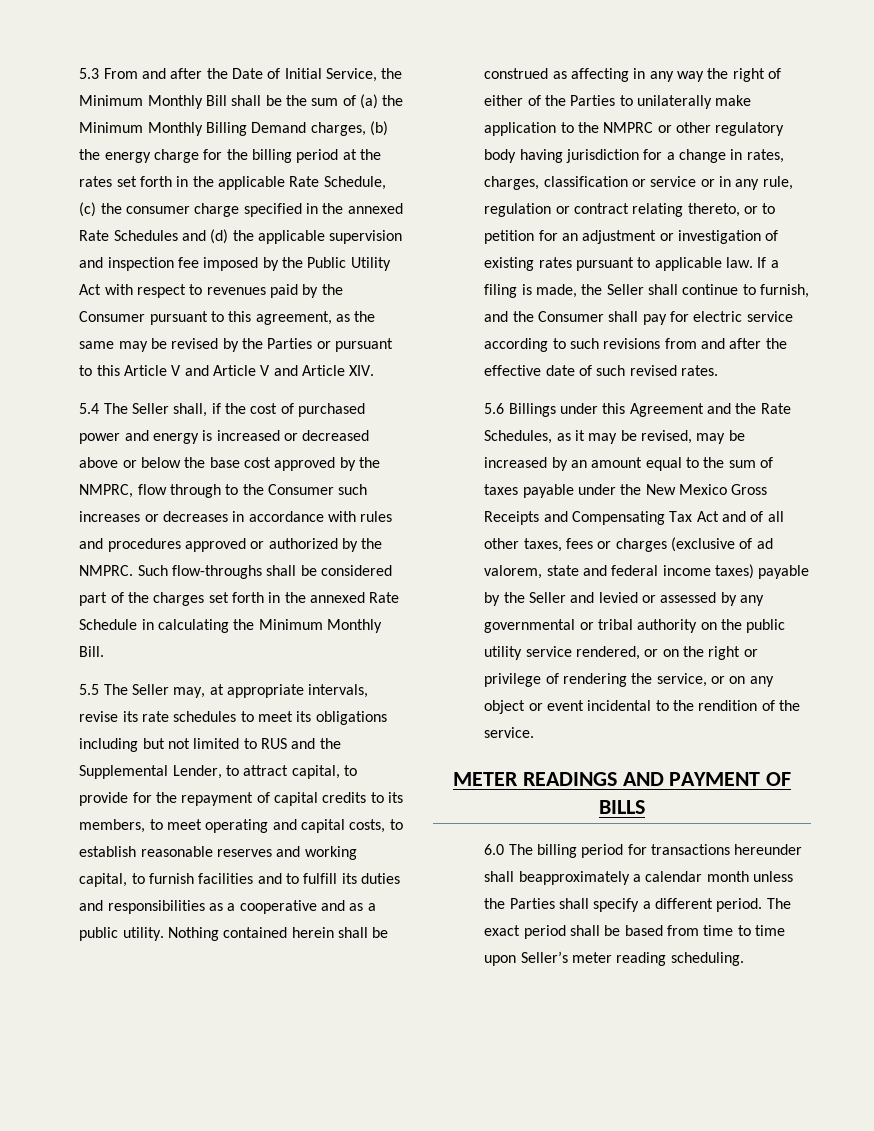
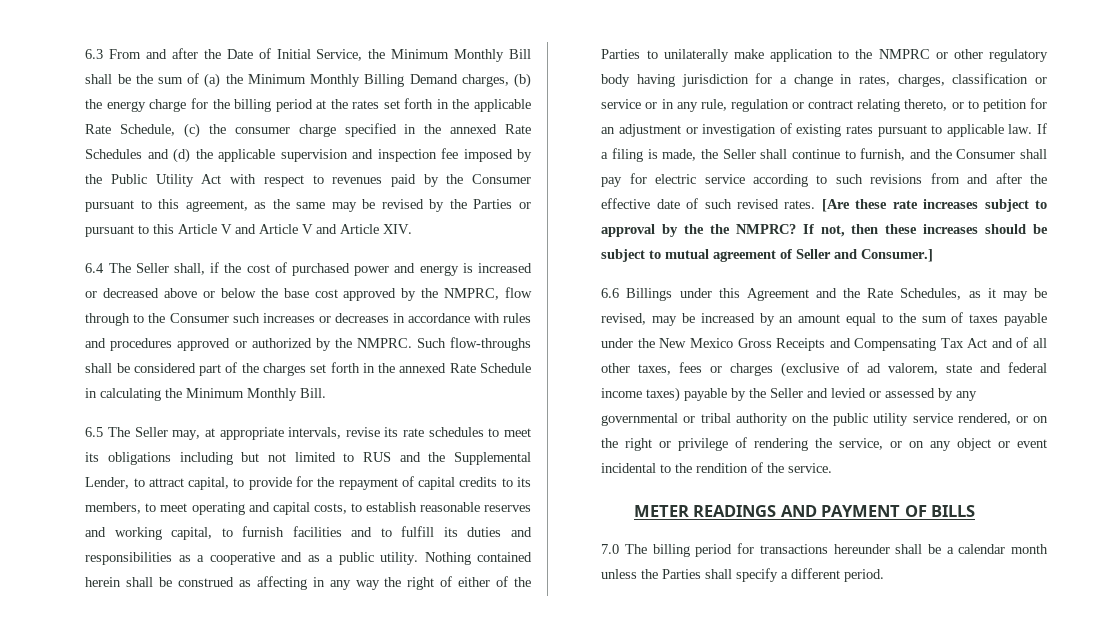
[79,68,100,79] 5.3 -> [85,49,104,59] 6.3
[79,403,100,414] 5.4 -> [85,263,105,273] 6.4
[79,684,100,695] 5.5 -> [85,427,104,437] 6.5
[484,403,505,414] // 5.6 -> [821,199,1047,212] [601,224,1048,237] [601,249,934,262] [601,288,620,298] [Are these rate increases subject to approval by the the NMPRC? If not, then these increases should be subject to mutual agreement of Seller and Consumer.] // 6.6
[484,844,505,855] 6.0 -> [601,544,620,554] 7.0
[518,871,630,885] beapproximately -> [927,544,941,554] be
[766,898,791,909] [484,925,785,939] [484,951,744,966] The exact period shall be based from time to time upon Seller’s meter reading scheduling. -> (885, 575) none

